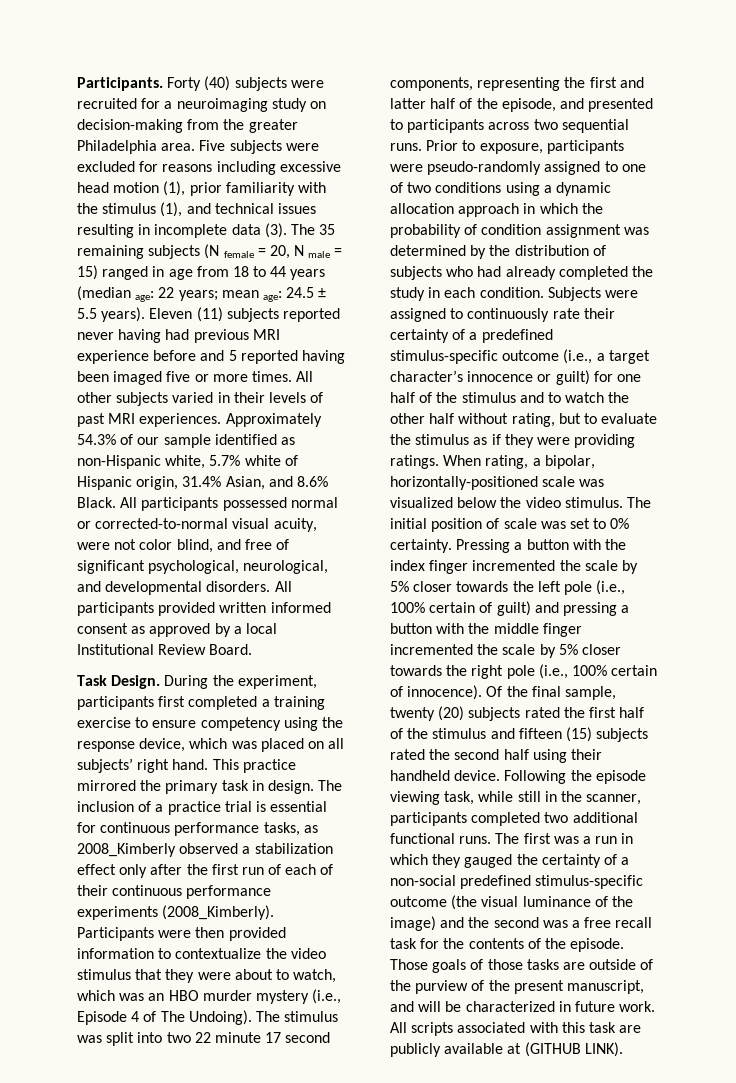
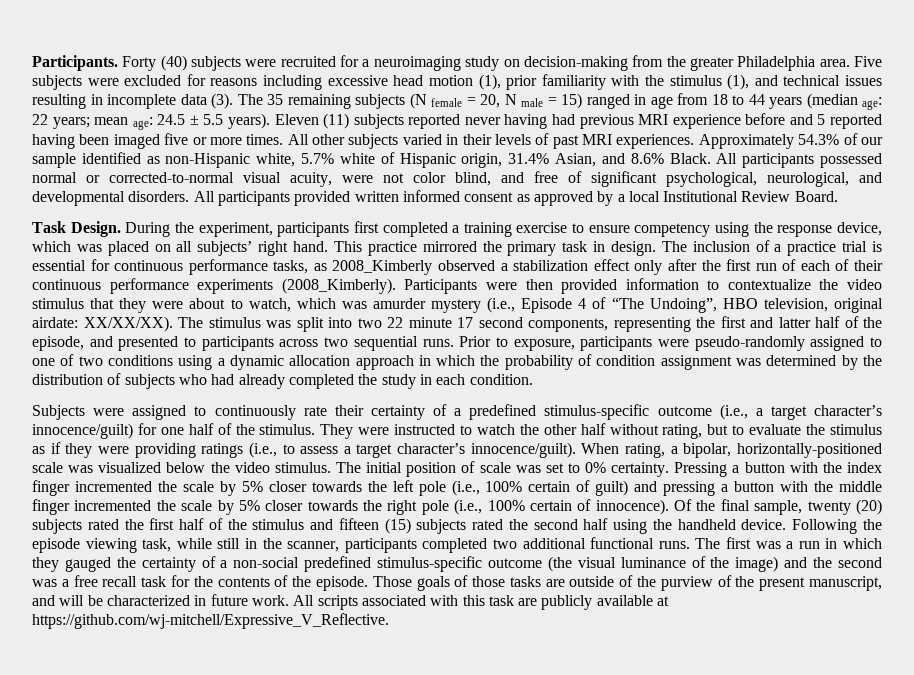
[148,990,252,1001] an HBO murder -> [372,298,426,309] amurder
[160,1010,252,1025] The Undoing). -> [611,297,883,313] [32,316,173,332] “The Undoing”, HBO television, original airdate: XX/XX/XX).
(544, 292) none -> (533, 379) //
[467,370,590,385] innocence or guilt) -> [32,423,133,439] innocence/guilt)
[461,392,544,403] stimulus and -> [259,424,456,439] stimulus. They were instructed
[390,455,439,469] ratings. -> [201,442,576,458] ratings (i.e., to assess a target character’s innocence/guilt).
[570,749,602,760] their -> [652,519,672,530] the
[524,1042,623,1057] (GITHUB LINK). -> [32,613,389,629] https://github.com/wj-mitchell/Expressive_V_Reflective.

